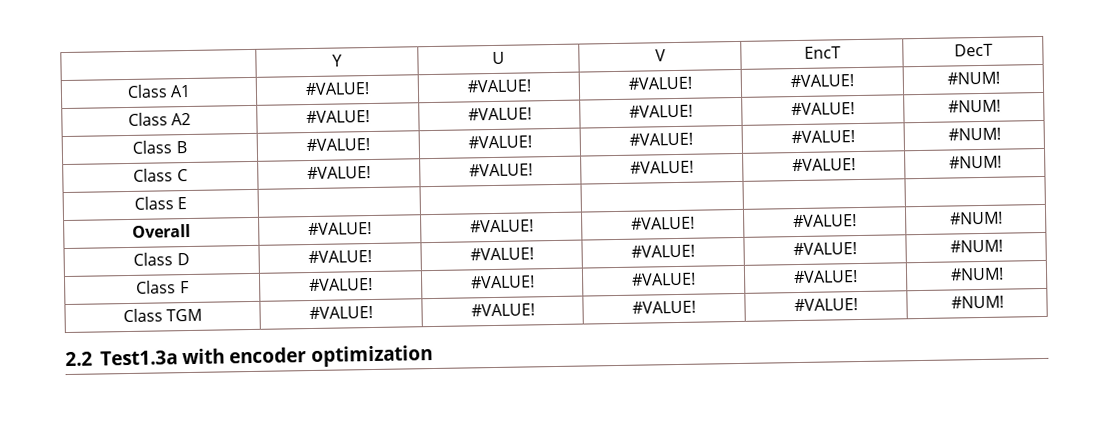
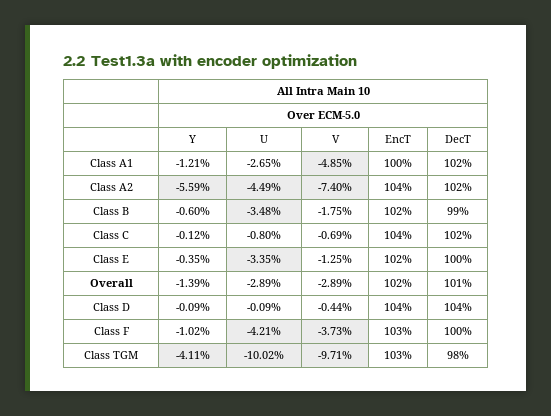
(332, 60) none -> [63,54,357,69] [276,87,370,95] [286,111,360,119] 2.2 Test1.3a with encoder optimization // | All Intra Main 10 // | Over ECM-5.0 //
[305,82,370,96] [466,79,531,93] [628,76,692,90] [790,74,854,88] [946,71,1000,85] [127,112,192,126] [306,110,370,124] [467,107,532,121] [629,104,693,118] [791,102,855,116] [947,99,1001,113] [132,140,187,154] [306,138,370,152] [467,135,532,149] [629,132,693,146] [791,130,855,144] [947,127,1001,141] [133,168,188,182] [307,166,371,180] [468,163,533,177] [630,160,694,174] [792,158,856,172] [948,155,1002,169] [133,196,188,210] [132,223,191,238] [308,222,372,236] [469,219,534,233] [631,216,695,230] [793,214,857,228] [949,211,1003,225] [133,252,190,266] [308,250,372,264] [469,247,534,261] [631,244,695,258] [793,242,857,256] [949,239,1003,253] [136,280,189,294] [309,278,373,292] [470,275,535,289] [631,272,696,286] [793,270,858,284] [949,267,1004,281] [122,308,203,323] [309,305,373,320] [470,303,535,317] [632,300,696,314] [794,298,858,312] [950,295,1004,309] [65,345,433,368] #VALUE! | #VALUE! | #VALUE! | #VALUE! | #NUM! // Class A2 | #VALUE! | #VALUE! | #VALUE! | #VALUE! | #NUM! // Class B | #VALUE! | #VALUE! | #VALUE! | #VALUE! | #NUM! // Class C | #VALUE! | #VALUE! | #VALUE! | #VALUE! | #NUM! // Class E | | | | | // Overall | #VALUE! | #VALUE! | #VALUE! | #VALUE! | #NUM! // Class D | #VALUE! | #VALUE! | #VALUE! | #VALUE! | #NUM! // Class F | #VALUE! | #VALUE! | #VALUE! | #VALUE! | #NUM! // Class TGM | #VALUE! | #VALUE! | #VALUE! | #VALUE! | #NUM! // 2.2 Test1.3a with encoder optimization -> [175,159,210,167] [247,159,281,167] [318,159,352,167] [384,159,412,167] [443,159,472,167] [89,183,133,191] [175,183,210,191] [247,183,281,191] [318,183,352,191] [384,183,412,191] [443,183,472,191] [93,207,129,215] [175,207,210,215] [247,207,281,215] [318,207,352,215] [384,207,412,215] [446,207,469,215] [93,231,129,239] [175,231,210,239] [247,231,281,239] [318,231,352,239] [384,231,412,239] [443,231,472,239] [93,255,129,263] [175,255,210,263] [247,255,281,263] [318,255,352,263] [384,255,412,263] [443,255,472,263] [89,279,133,287] [175,279,210,287] [247,279,281,287] [318,279,352,287] [384,279,412,287] [443,279,472,287] [92,303,130,311] [175,303,210,311] [247,303,281,311] [318,303,352,311] [384,303,412,311] [443,303,472,311] [93,327,130,335] [175,327,210,335] [247,327,281,335] [318,327,352,335] [384,327,412,335] [443,327,472,335] [84,351,138,359] [175,351,210,359] [244,351,284,359] [318,351,352,359] [384,351,412,359] [446,351,469,359] -1.21% | -2.65% | -4.85% | 100% | 102% // Class A2 | -5.59% | -4.49% | -7.40% | 104% | 102% // Class B | -0.60% | -3.48% | -1.75% | 102% | 99% // Class C | -0.12% | -0.80% | -0.69% | 104% | 102% // Class E | -0.35% | -3.35% | -1.25% | 102% | 100% // Overall | -1.39% | -2.89% | -2.89% | 102% | 101% // Class D | -0.09% | -0.09% | -0.44% | 104% | 104% // Class F | -1.02% | -4.21% | -3.73% | 103% | 100% // Class TGM | -4.11% | -10.02% | -9.71% | 103% | 98%

